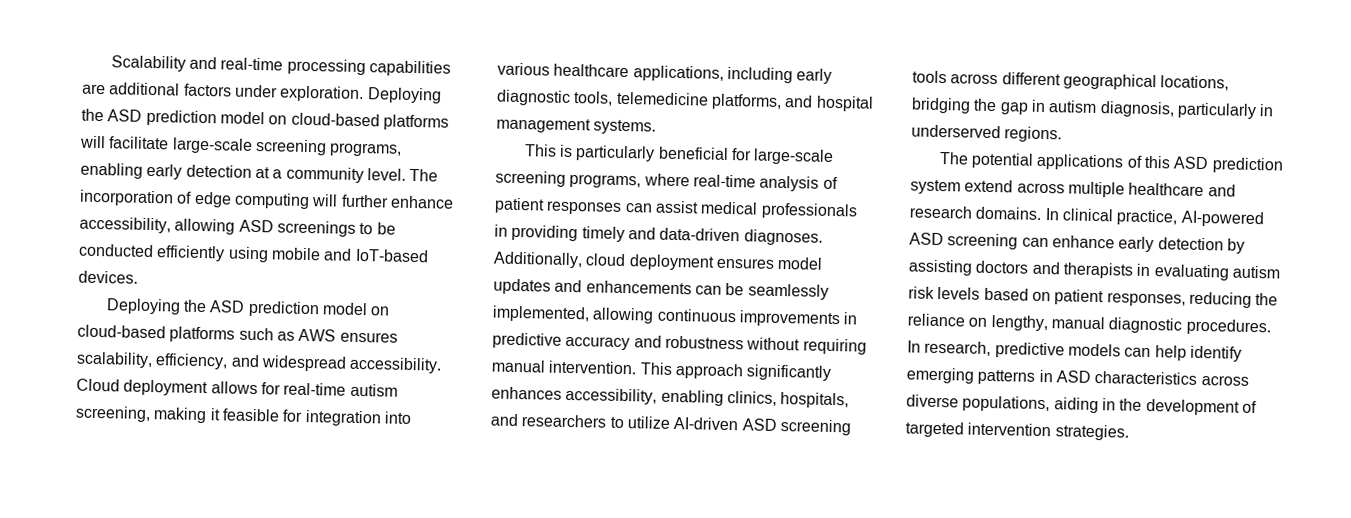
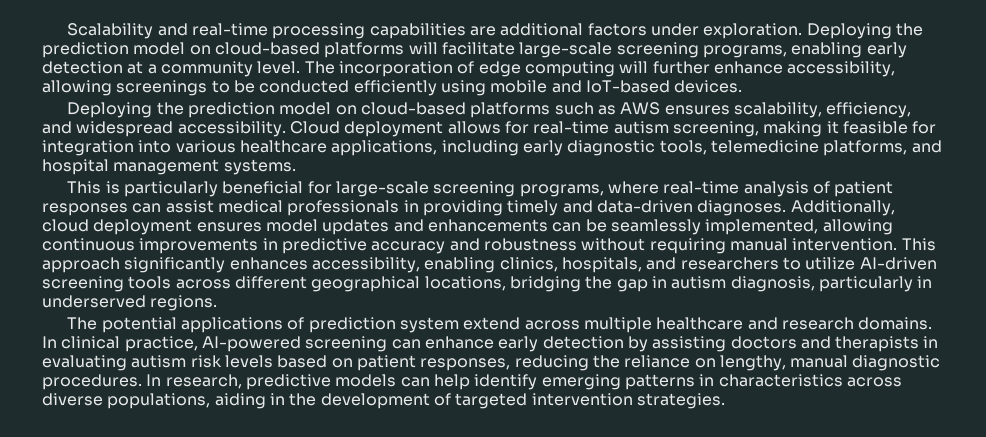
[107,109,143,122] ASD -> (923, 29) none
[238,219,274,233] ASD -> (112, 88) none
[209,300,246,313] ASD -> (184, 108) none
[741,418,777,431] ASD -> (937, 263) none
[1143,155,1210,170] this ASD -> (305, 323) none
[909,232,944,246] ASD -> (301, 344) none
[1055,370,1091,383] ASD -> (715, 380) none

